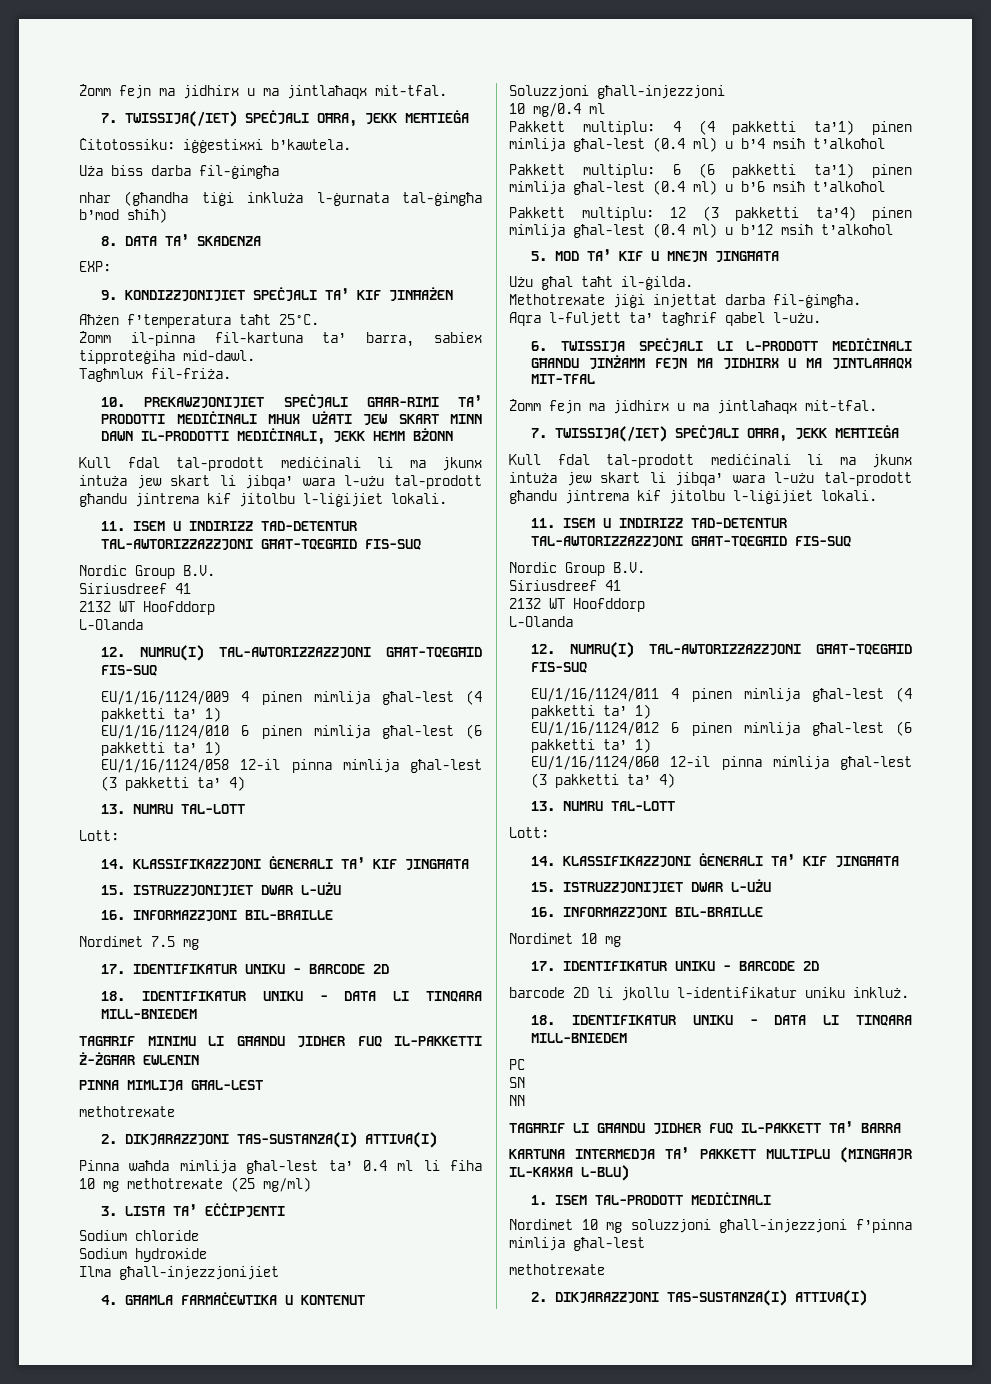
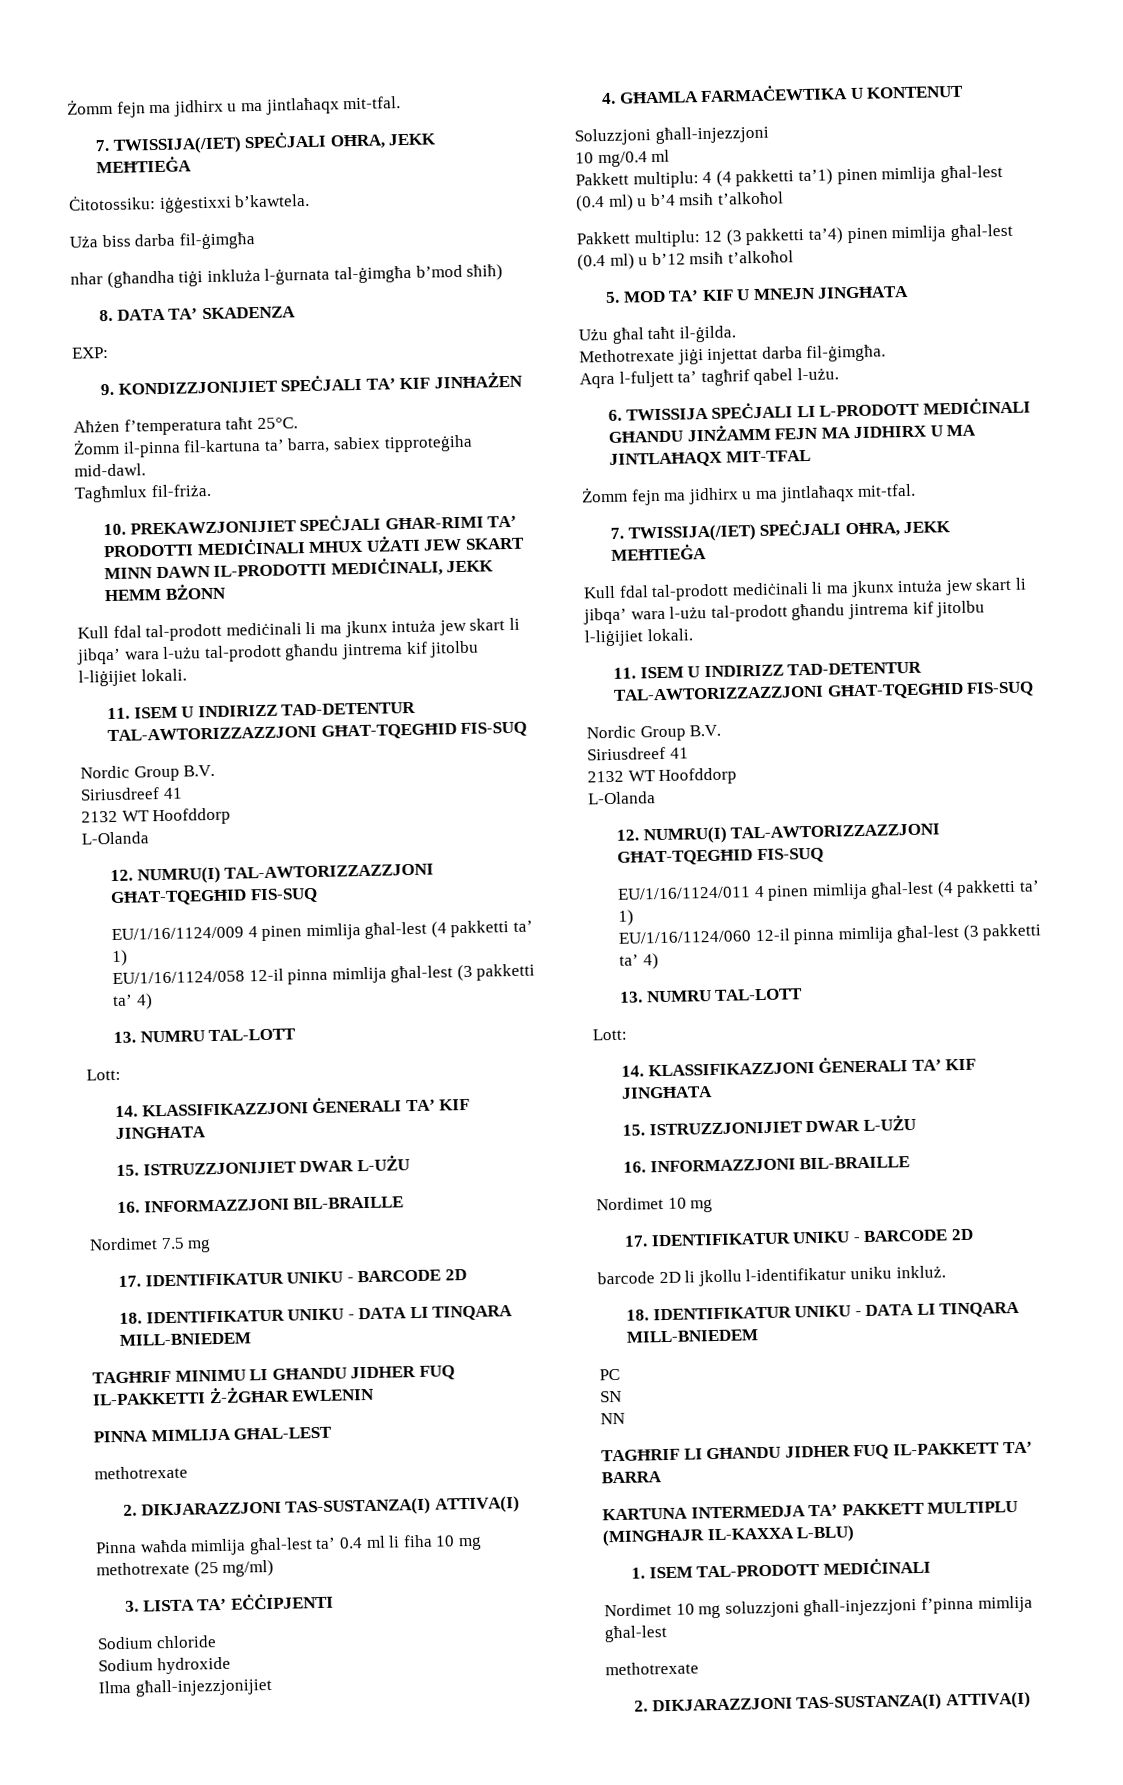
[101,724,482,739] [101,741,222,756] // EU/1/16/1124/010 6 pinen mimlija għal-lest (6 pakketti ta’ 1) -> (128, 958) none
[509,163,912,178] [509,180,885,195] // Pakkett multiplu: 6 (6 pakketti ta’1) pinen mimlija għal-lest (0.4 ml) u b’6 msiħ t’alkoħol -> (784, 198) none
[531,721,912,736] [531,738,652,753] // EU/1/16/1124/012 6 pinen mimlija għal-lest (6 pakketti ta’ 1) -> (634, 917) none

